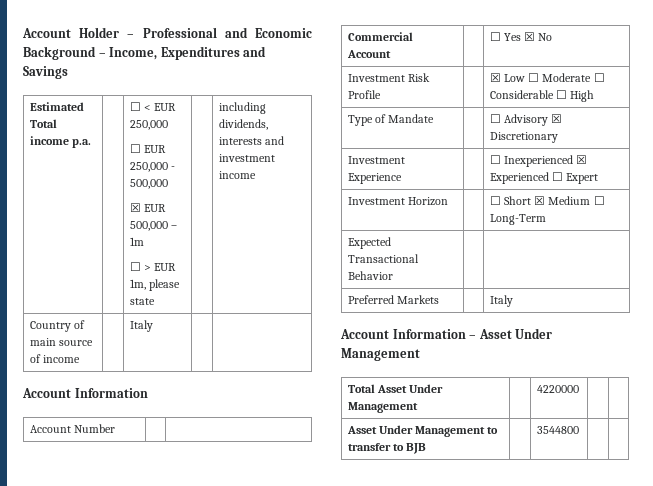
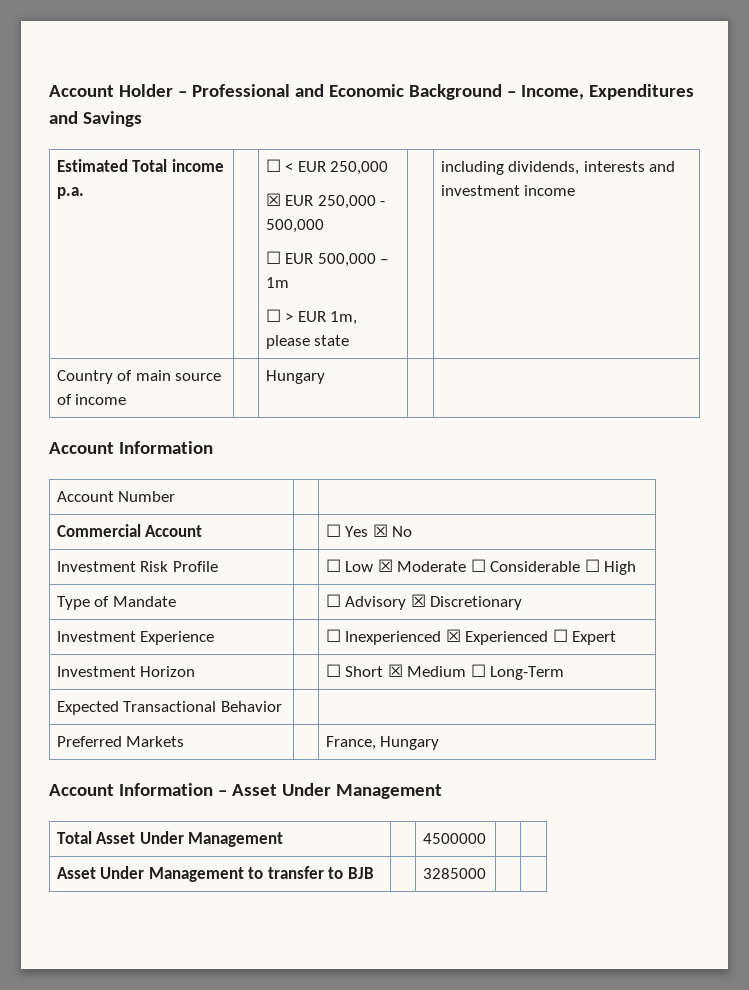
[130,144,142,153] ☐ -> [265,193,281,206] ☒
[130,203,142,212] ☒ -> [265,251,281,264] ☐
[130,320,154,332] Italy -> [265,370,325,384] Hungary
[490,73,540,82] ☒ Low ☐ -> [325,559,393,572] ☐ Low ☒
[490,295,514,307] Italy -> [325,736,440,750] France, Hungary
[537,385,580,393] 4220000 -> [422,833,486,844] 4500000
[537,426,580,434] 3544800 -> [422,868,486,879] 3285000

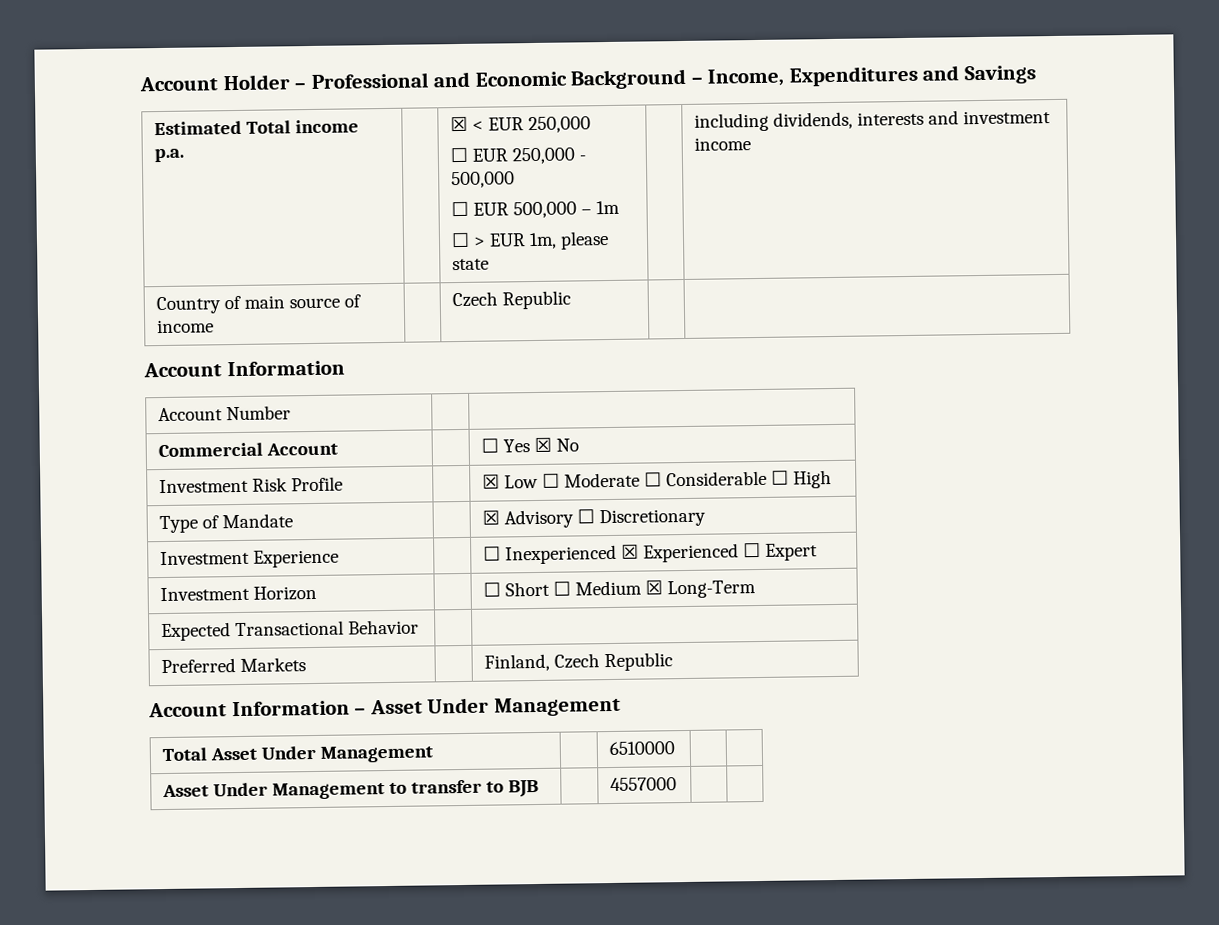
[265,159,281,172] ☐ -> [449,116,468,132] ☒
[265,193,281,206] ☒ -> [449,147,468,163] ☐
[265,370,325,384] Hungary -> [451,290,571,310] Czech Republic
[325,559,393,572] ☐ Low ☒ -> [481,473,560,489] ☒ Low ☐
[325,594,426,610] ☐ Advisory ☒ -> [481,509,595,529] ☒ Advisory ☐
[387,664,486,677] ☒ Medium ☐ -> [552,580,663,596] ☐ Medium ☒
[325,736,440,750] France, Hungary -> [483,652,673,672] Finland, Czech Republic
[422,833,486,844] 4500000 -> [608,741,675,756] 6510000
[422,868,486,879] 3285000 -> [609,777,677,792] 4557000

